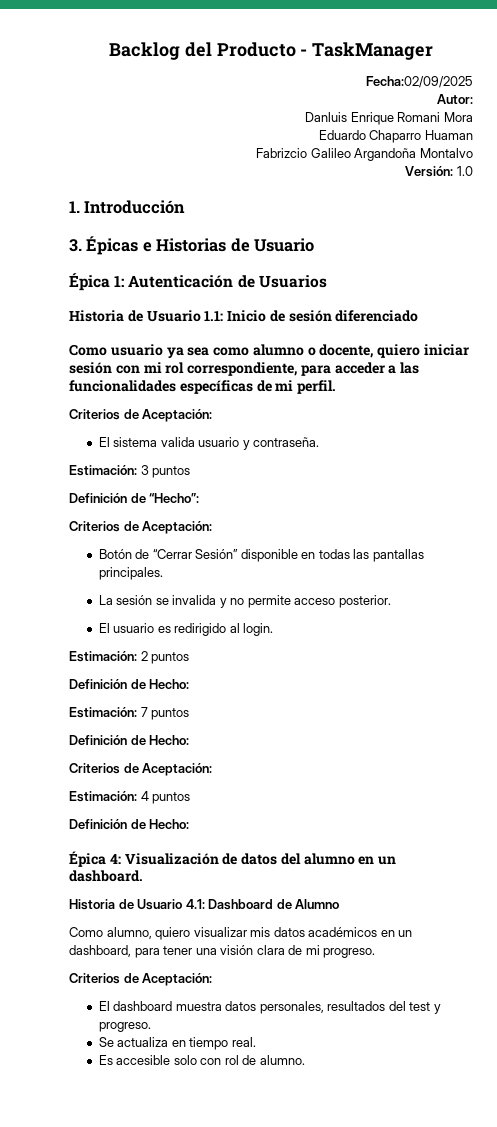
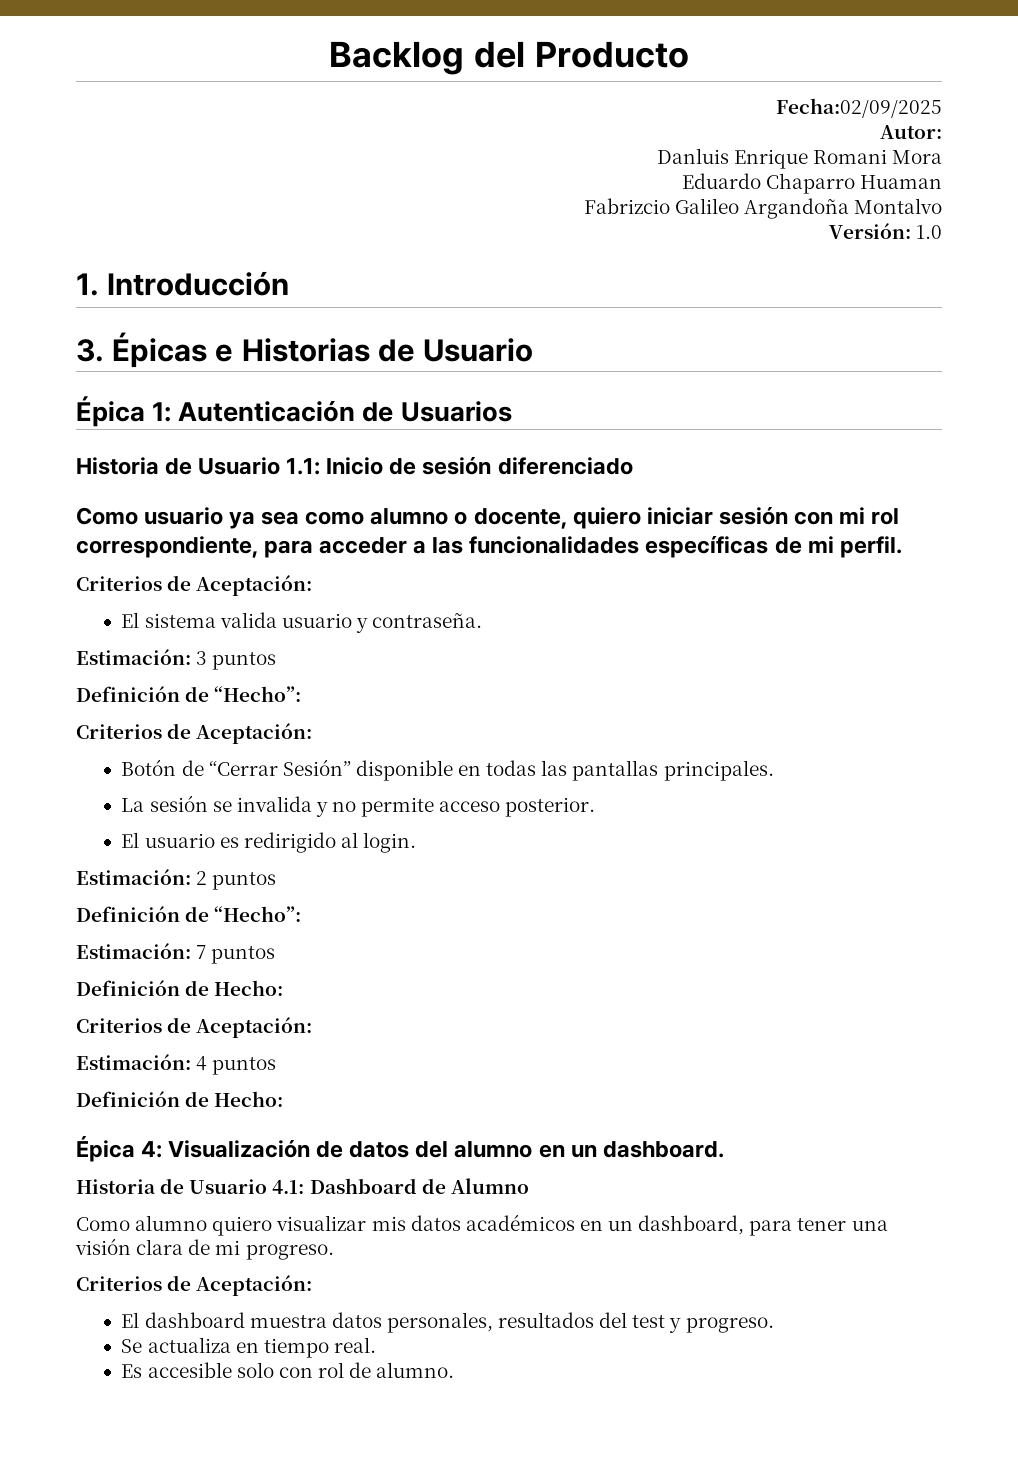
[300,42,434,60] - TaskManager -> (689, 54) none
[149,679,190,689] Hecho: -> [214,906,302,922] “Hecho”:
[106,927,152,939] alumno, -> [135,1215,208,1231] alumno

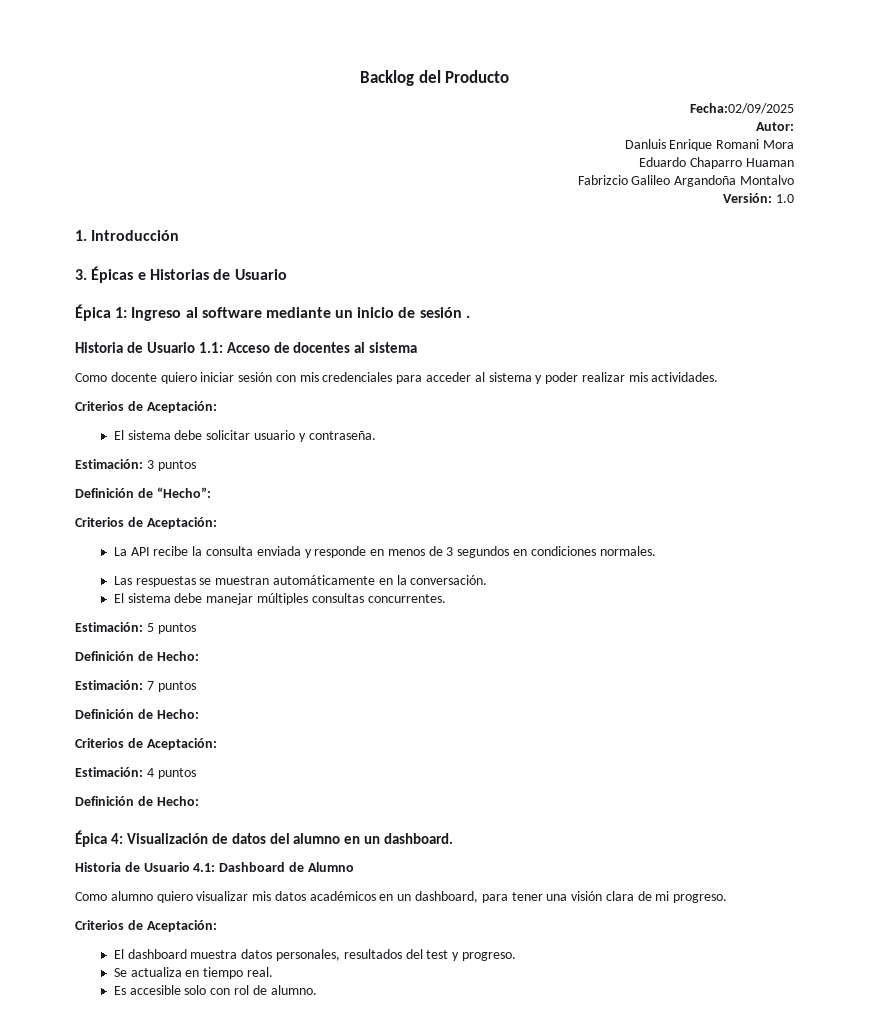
[178,400,512,422] [76,457,633,475] [76,507,899,529] [76,536,902,558] Autenticación de Usuarios // Historia de Usuario 1.1: Inicio de sesión diferenciado // Como usuario ya sea como alumno o docente, quiero iniciar sesión con mi rol correspondiente, para acceder a las funcionalidades específicas de mi perfil. -> [131,307,470,321] [75,342,418,353] [75,372,719,384] Ingreso al software mediante un inicio de sesión . // Historia de Usuario 1.1: Acceso de docentes al sistema // Como docente quiero iniciar sesión con mis credenciales para acceder al sistema y poder realizar mis actividades.
[219,612,277,628] valida -> [174,430,251,440] debe solicitar
[121,759,774,781] [121,795,596,817] [121,832,417,853] [76,869,277,890] [76,906,302,922] Botón de “Cerrar Sesión” disponible en todas las pantallas principales. // La sesión se invalida y no permite acceso posterior. // El usuario es redirigido al login. // Estimación: 2 puntos // Definición de “Hecho”: -> [113,546,656,558] [113,575,488,587] [113,593,446,605] [75,622,196,634] [75,651,199,661] La API recibe la consulta enviada y responde en menos de 3 segundos en condiciones normales. // Las respuestas se muestran automáticamente en la conversación. // El sistema debe manejar múltiples consultas concurrentes. // Estimación: 5 puntos // Definición de Hecho:

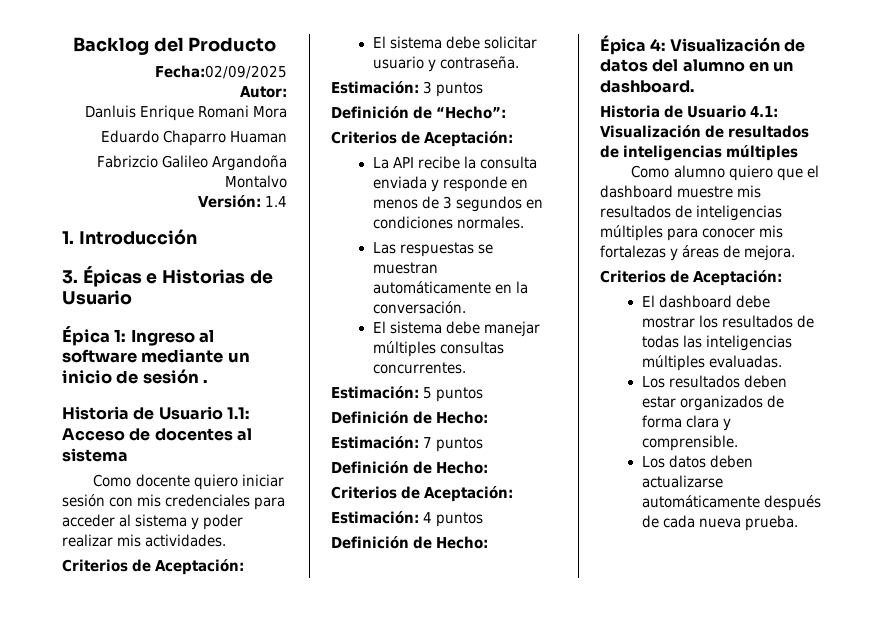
[776,194,794,203] 1.0 -> [265,196,287,207] 1.4
[219,862,354,872] [75,891,728,903] Dashboard de Alumno // Como alumno quiero visualizar mis datos académicos en un dashboard, para tener una visión clara de mi progreso. -> [600,125,810,138] [600,145,799,161] [631,165,819,181] [600,185,762,198] [600,205,783,221] [600,225,784,241] [600,245,796,261] Visualización de resultados de inteligencias múltiples // Como alumno quiero que el dashboard muestre mis resultados de inteligencias múltiples para conocer mis fortalezas y áreas de mejora.
[190,949,516,961] [113,967,273,979] [113,985,317,995] muestra datos personales, resultados del test y progreso. // Se actualiza en tiempo real. // Es accesible solo con rol de alumno. -> [736,295,771,308] [641,315,815,328] [641,335,793,351] [641,355,782,371] [641,375,788,388] [641,395,785,411] [641,415,732,431] [641,435,738,451] [641,455,754,468] [641,475,723,488] [641,495,821,511] [641,515,799,531] debe mostrar los resultados de todas las inteligencias múltiples evaluadas. // Los resultados deben estar organizados de forma clara y comprensible. // Los datos deben actualizarse automáticamente después de cada nueva prueba.

